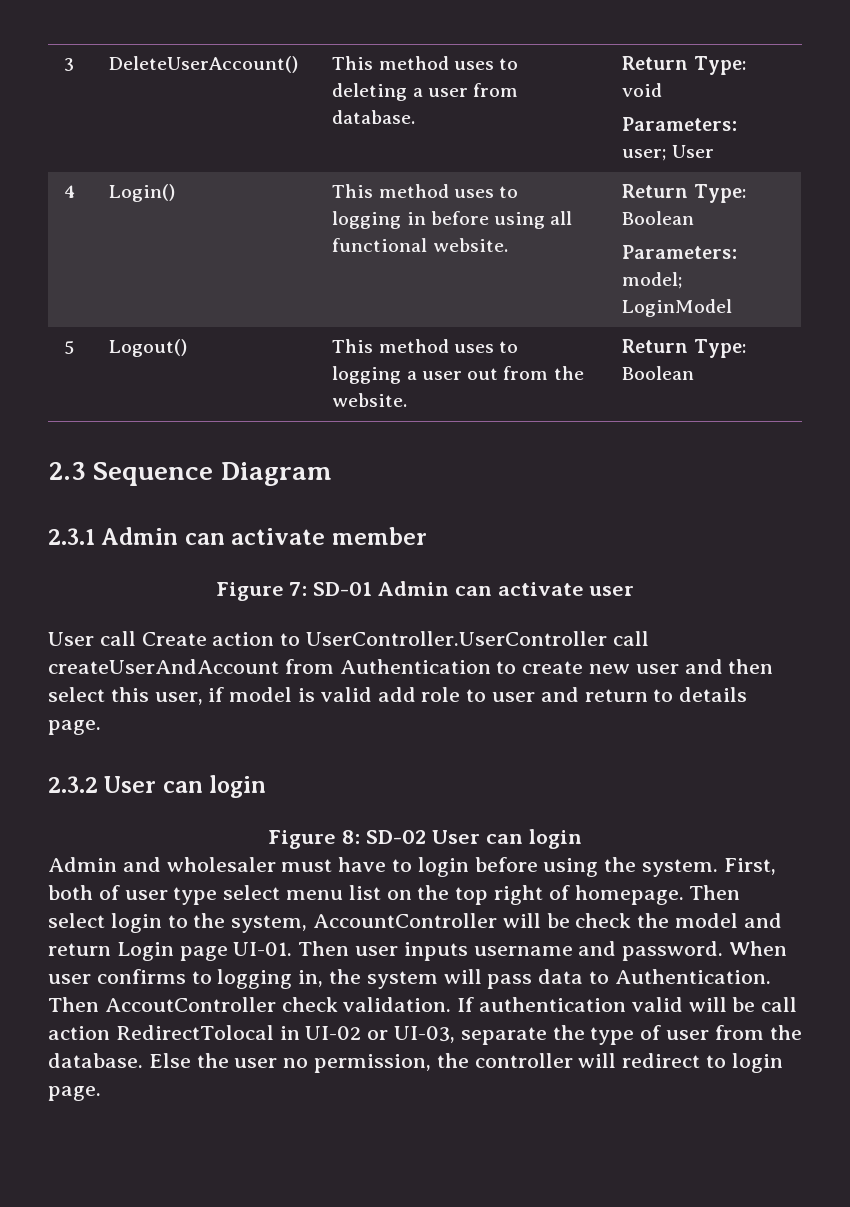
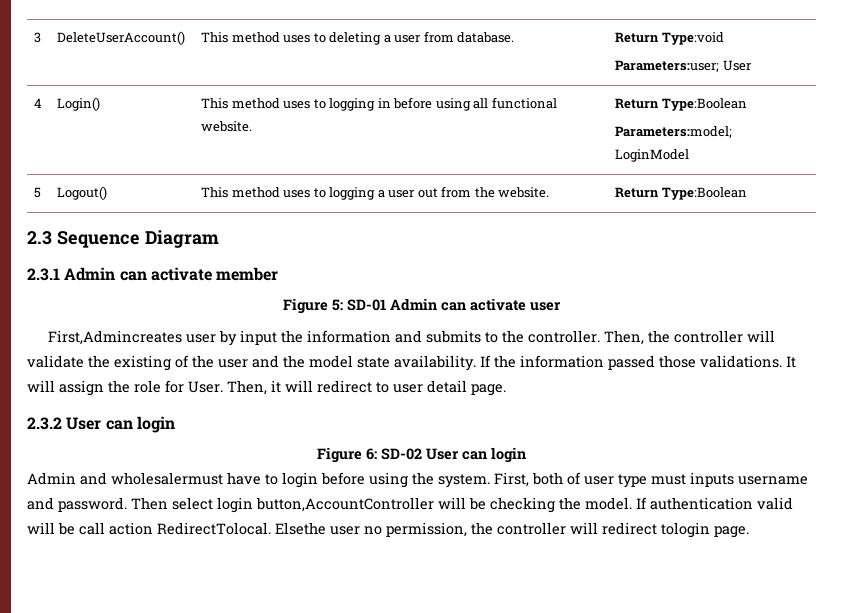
[693,56,746,75] [622,83,663,97] [622,117,738,131] [622,149,667,161] Type: void // Parameters: user; -> [661,32,724,45] [615,60,720,72] Type:void // Parameters:user;
[693,184,746,203] [622,211,695,225] [622,245,738,259] [622,272,683,289] Type: Boolean // Parameters: model; -> [661,98,747,111] [615,126,733,138] Type:Boolean // Parameters:model;
[693,339,746,358] [622,366,695,380] Type: Boolean -> [661,187,747,200] Type:Boolean
[289,582,308,596] 7: -> [332,299,343,311] 5:
[48,631,649,646] [48,659,774,674] [48,687,748,705] User call Create action to UserController.UserController call createUserAndAccount from Authentication to create new user and then select this user, if model is valid add role to user and return to details -> [48,330,776,346] [27,355,796,371] [27,380,467,396] First,Admincreates user by input the information and submits to the controller. Then, the controller will validate the existing of the user and the model state availability. If the information passed those validations. It will assign the role for User. Then, it will redirect to user detail
[342,830,361,844] 8: -> [366,448,377,460] 6:
[166,857,333,872] wholesaler must -> [111,472,223,485] wholesalermust
[223,885,741,905] [48,913,782,933] [48,941,788,961] [48,969,771,989] [48,997,452,1012] select menu list on the top right of homepage. Then select login to the system, AccountController will be check the model and return Login page UI-01. Then user inputs username and password. When user confirms to logging in, the system will pass data to Authentication. Then AccoutController check validation. -> [651,472,808,487] [27,497,632,513] must inputs username and password. Then select login button,AccountController will be checking the model.
[115,1025,802,1045] [48,1053,229,1068] RedirectTolocal in UI-02 or UI-03, separate the type of user from the database. Else the -> [157,522,326,535] RedirectTolocal. Elsethe
[706,1053,783,1073] to login -> [661,522,710,538] tologin

